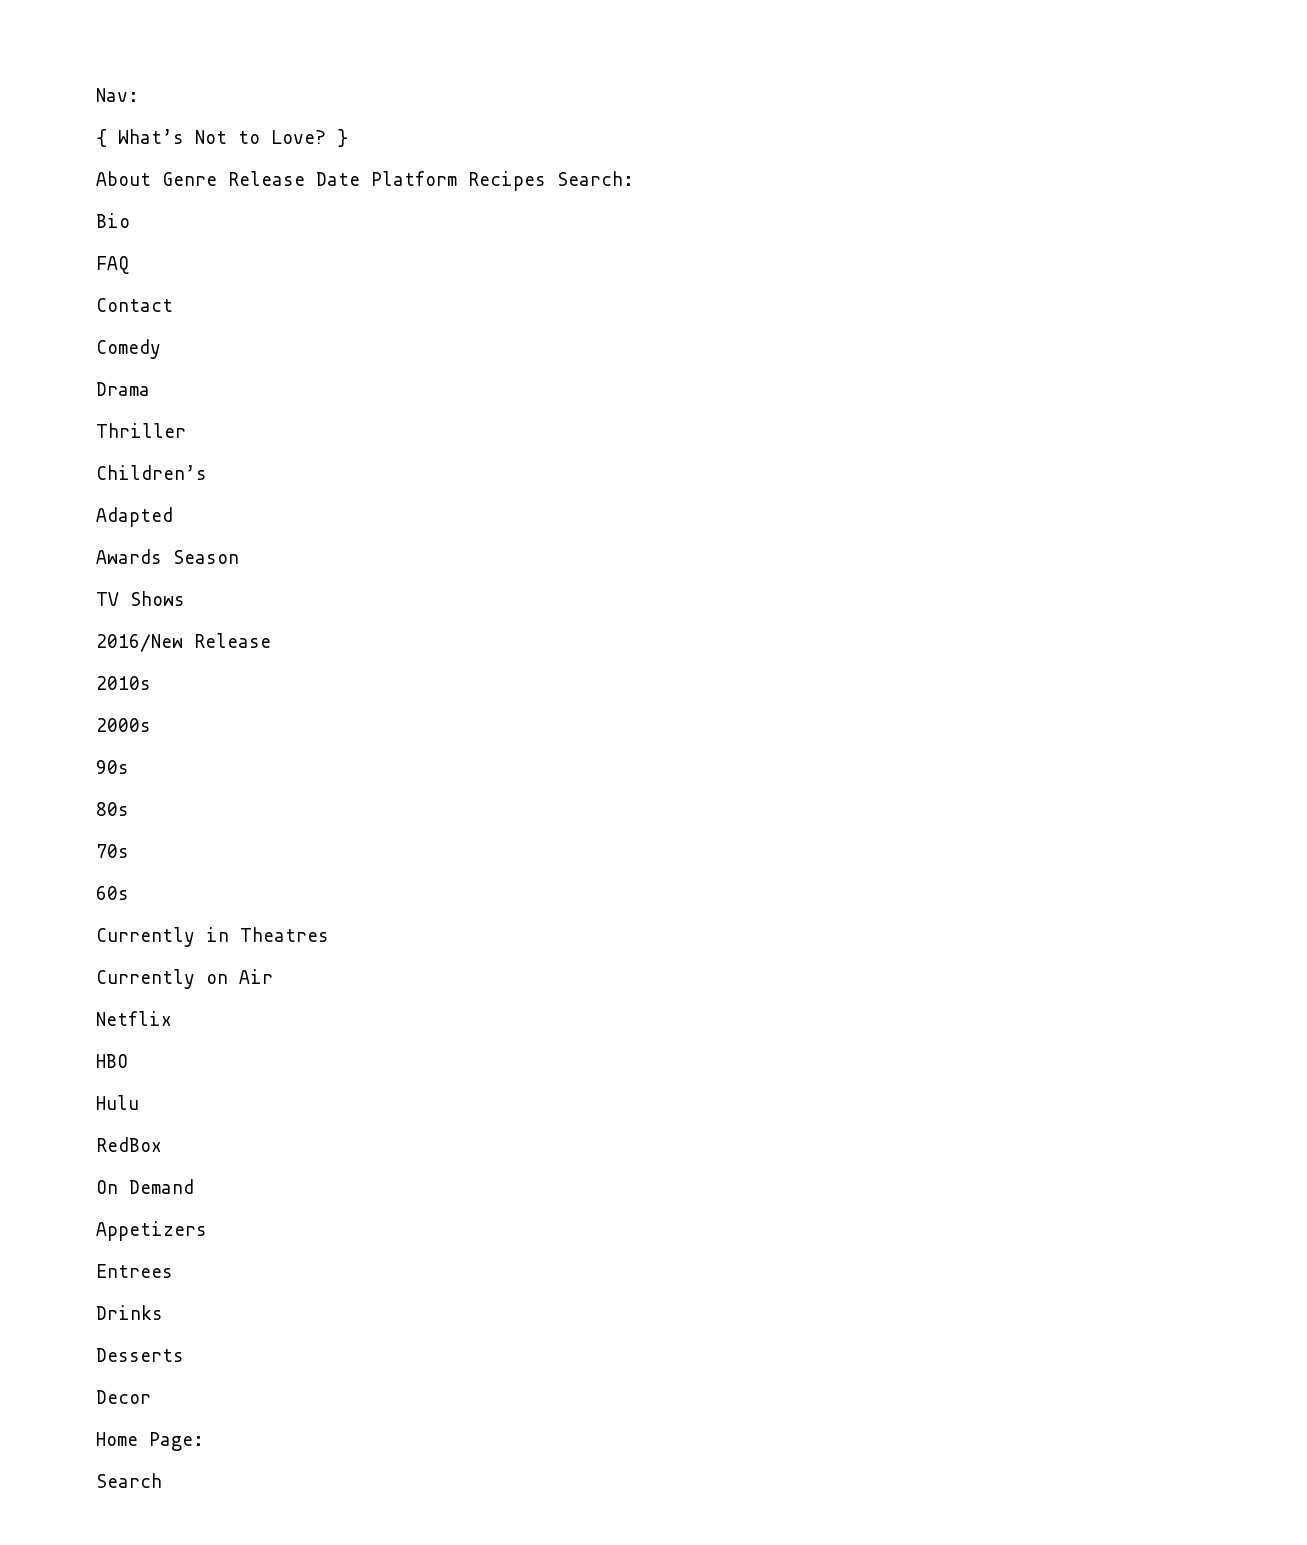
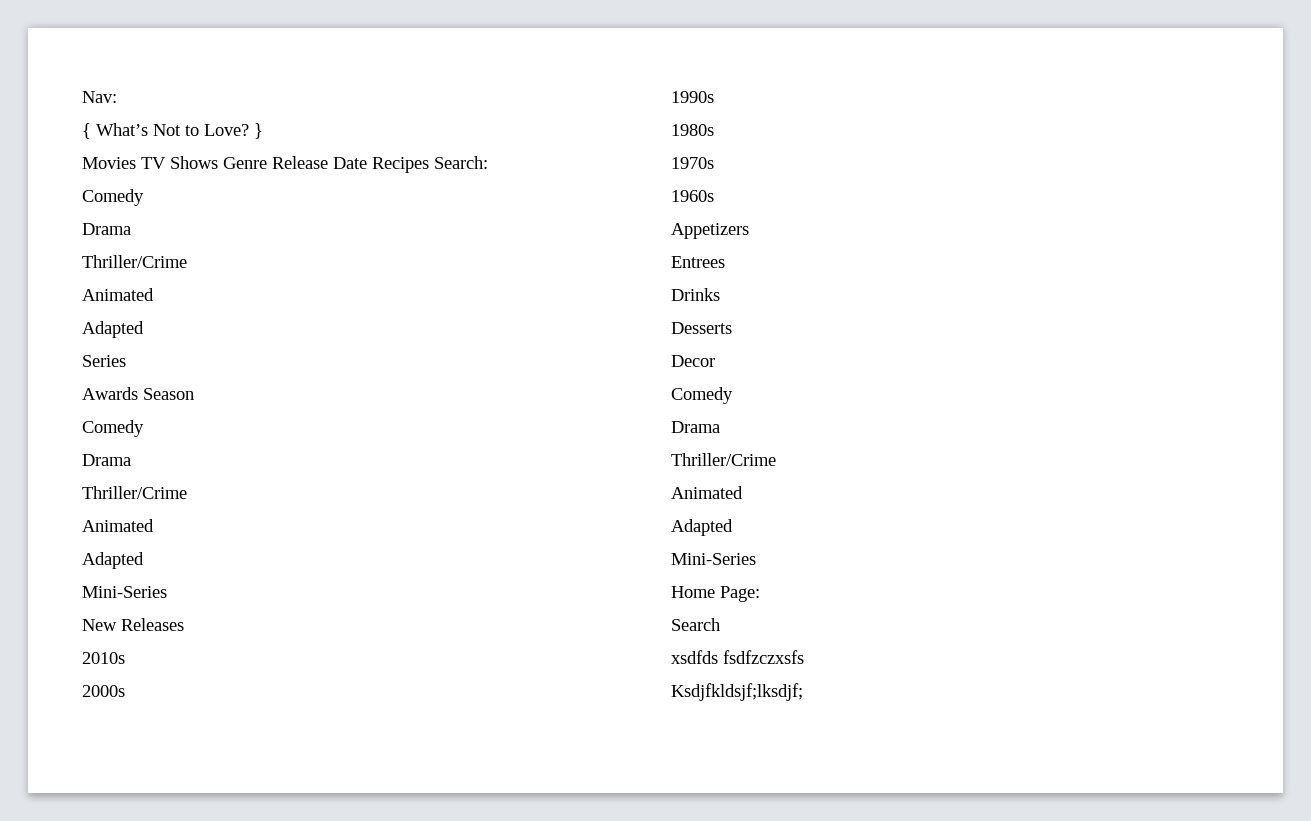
[96,171,151,186] About -> [82,156,218,169] Movies TV Shows
[371,171,457,186] Platform -> (367, 163) none
[96,213,130,228] [96,256,129,274] [96,298,173,312] [96,339,161,359] [96,382,150,396] [96,423,186,438] [96,465,207,480] [96,507,173,527] // Bio // FAQ // Contact // Comedy // Drama // Thriller // Children’s // Adapted -> [82,189,144,206] [82,223,131,235] [82,255,187,268] [82,288,154,301] [82,321,144,338] [82,355,126,367] // Comedy // Drama // Thriller/Crime // Animated // Adapted // Series
[96,591,185,606] [96,633,271,652] [96,676,151,690] [96,718,151,732] [96,760,129,774] [96,802,129,816] [96,844,129,858] [96,886,129,900] [96,927,329,947] [96,969,273,989] [96,1011,172,1026] [96,1054,128,1068] [96,1095,139,1110] [96,1137,162,1152] [96,1179,194,1194] TV Shows // 2016/New Release // 2010s // 2000s // 90s // 80s // 70s // 60s // Currently in Theatres // Currently on Air // Netflix // HBO // Hulu // RedBox // On Demand -> [82,420,144,437] [82,454,131,466] [82,486,187,499] [82,519,154,532] [82,552,144,569] [82,586,167,598] [82,618,184,631] [82,652,125,664] [82,685,125,697] [671,91,714,103] [671,124,714,136] [671,157,714,169] [671,190,714,202] Comedy // Drama // Thriller/Crime // Animated // Adapted // Mini-Series // New Releases // 2010s // 2000s // 1990s // 1980s // 1970s // 1960s
(151, 1397) none -> [671,387,733,404] [671,421,720,433] [671,453,776,466] [671,486,743,499] [671,519,733,536] [671,553,756,565] // Comedy // Drama // Thriller/Crime // Animated // Adapted // Mini-Series
(162, 1480) none -> [671,650,804,664] [671,683,803,701] // xsdfds fsdfzczxsfs // Ksdjfkldsjf;lksdjf;

